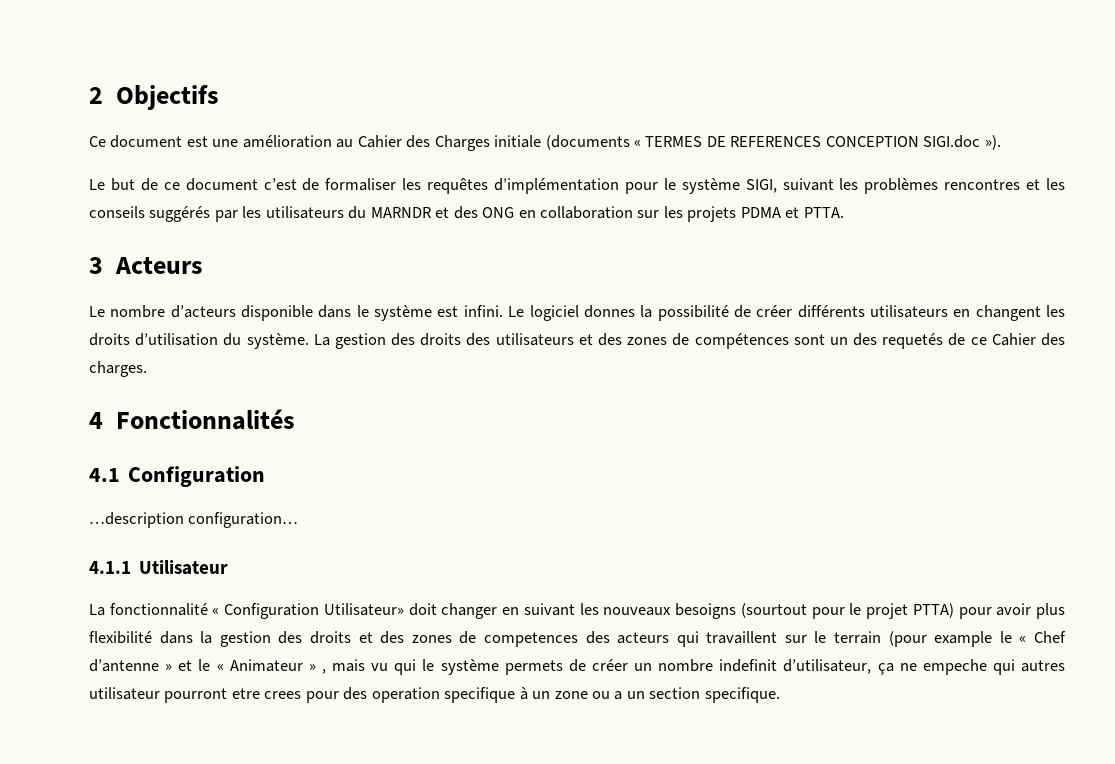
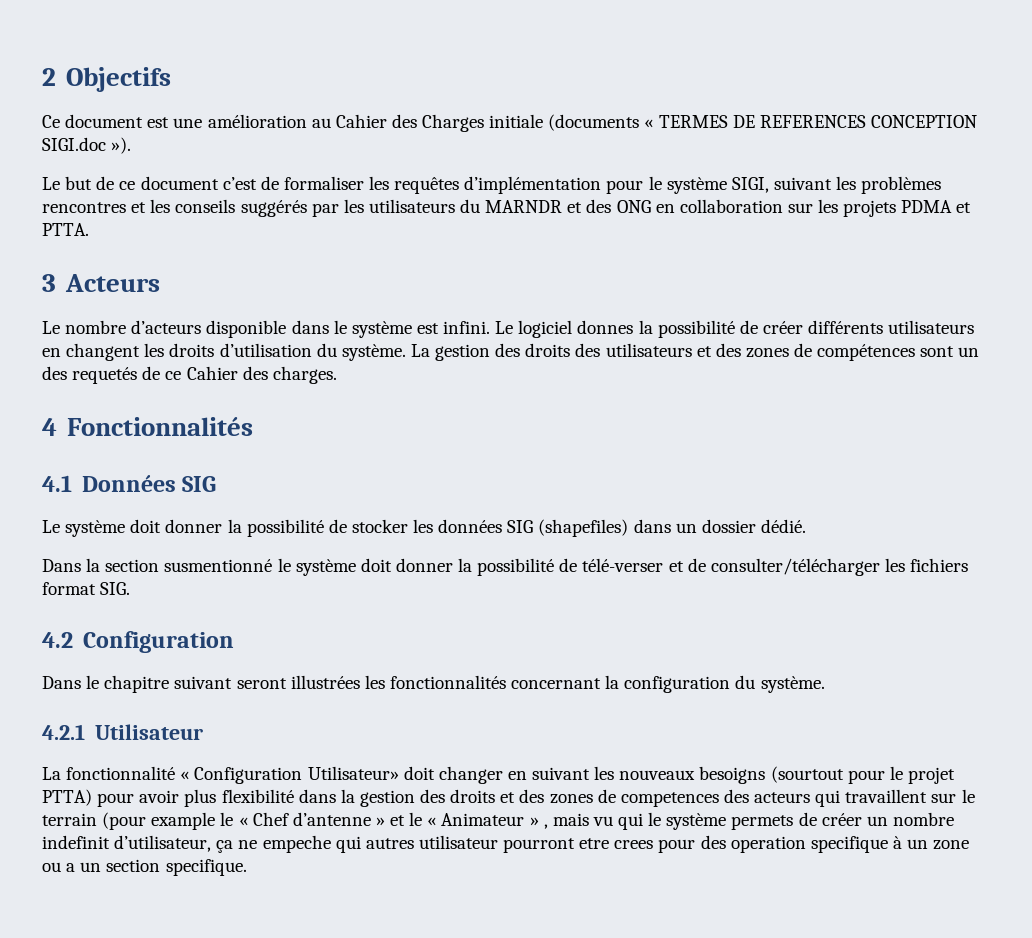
[128,466,266,487] [89,512,299,528] [89,561,131,574] Configuration // …description configuration… // 4.1.1 -> [81,475,216,492] [42,519,806,537] [42,558,969,576] [42,582,131,595] [42,631,234,653] [42,675,825,693] [42,724,85,740] Données SIG // Le système doit donner la possibilité de stocker les données SIG (shapefiles) dans un dossier dédié. // Dans la section susmentionné le système doit donner la possibilité de télé-verser et de consulter/télécharger les fichiers format SIG. // 4.2 Configuration // Dans le chapitre suivant seront illustrées les fonctionnalités concernant la configuration du système. // 4.2.1

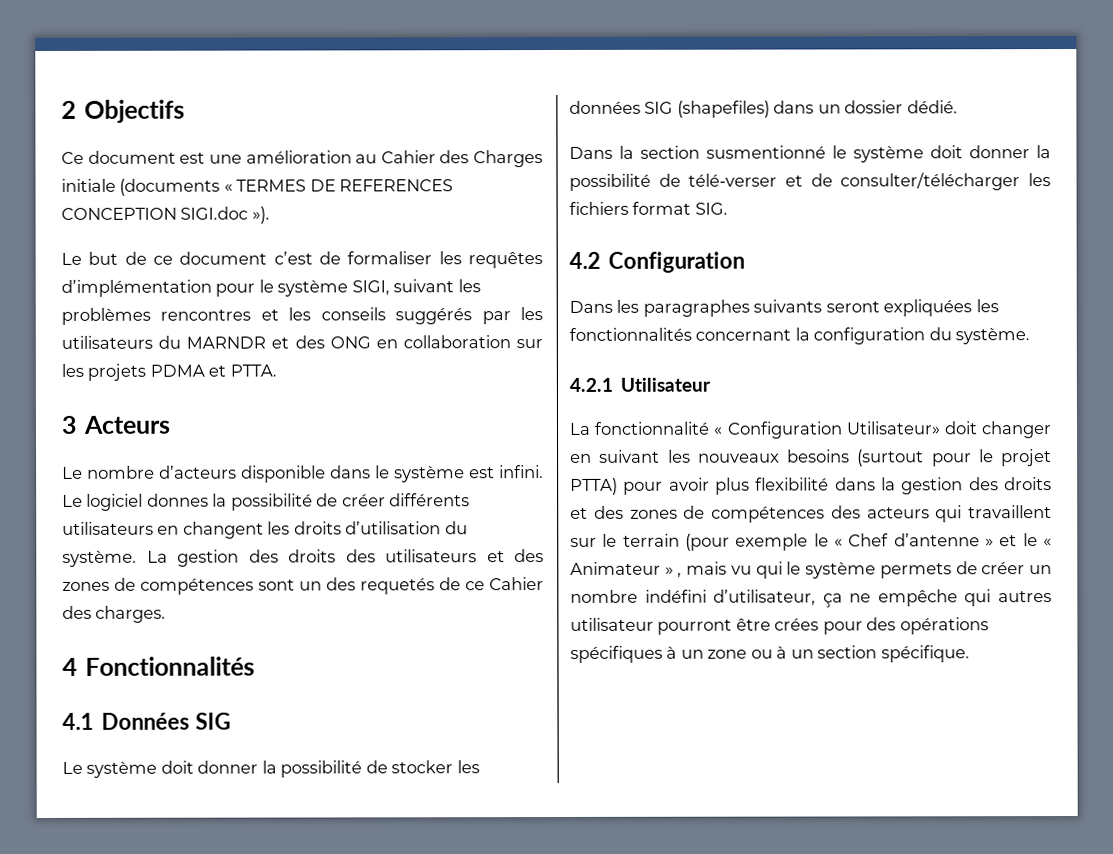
[86,675,360,693] le chapitre suivant seront illustrées -> [616,299,973,317] les paragraphes suivants seront expliquées
[699,766,844,784] besoigns (sourtout -> [787,449,925,467] besoins (surtout
[620,792,719,807] competences -> [711,505,825,523] compétences
[151,812,216,830] example -> [735,533,809,551] exemple
[42,835,110,849] indefinit -> [644,589,707,603] indéfini
[262,835,331,853] empeche -> [877,589,958,607] empêche
[579,835,888,853] etre crees pour des operation specifique -> [735,617,989,635] [570,645,663,663] être crées pour des opérations spécifiques
[66,863,76,872] a -> [776,645,788,659] à
[165,859,247,876] specifique. -> [880,645,970,663] spécifique.

